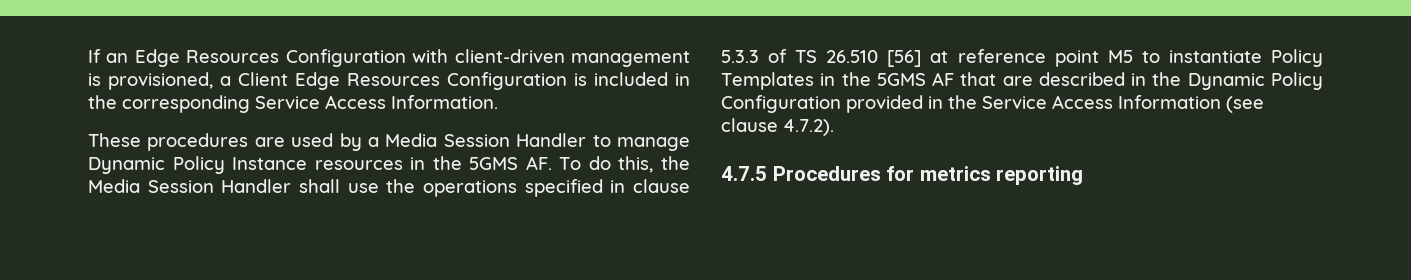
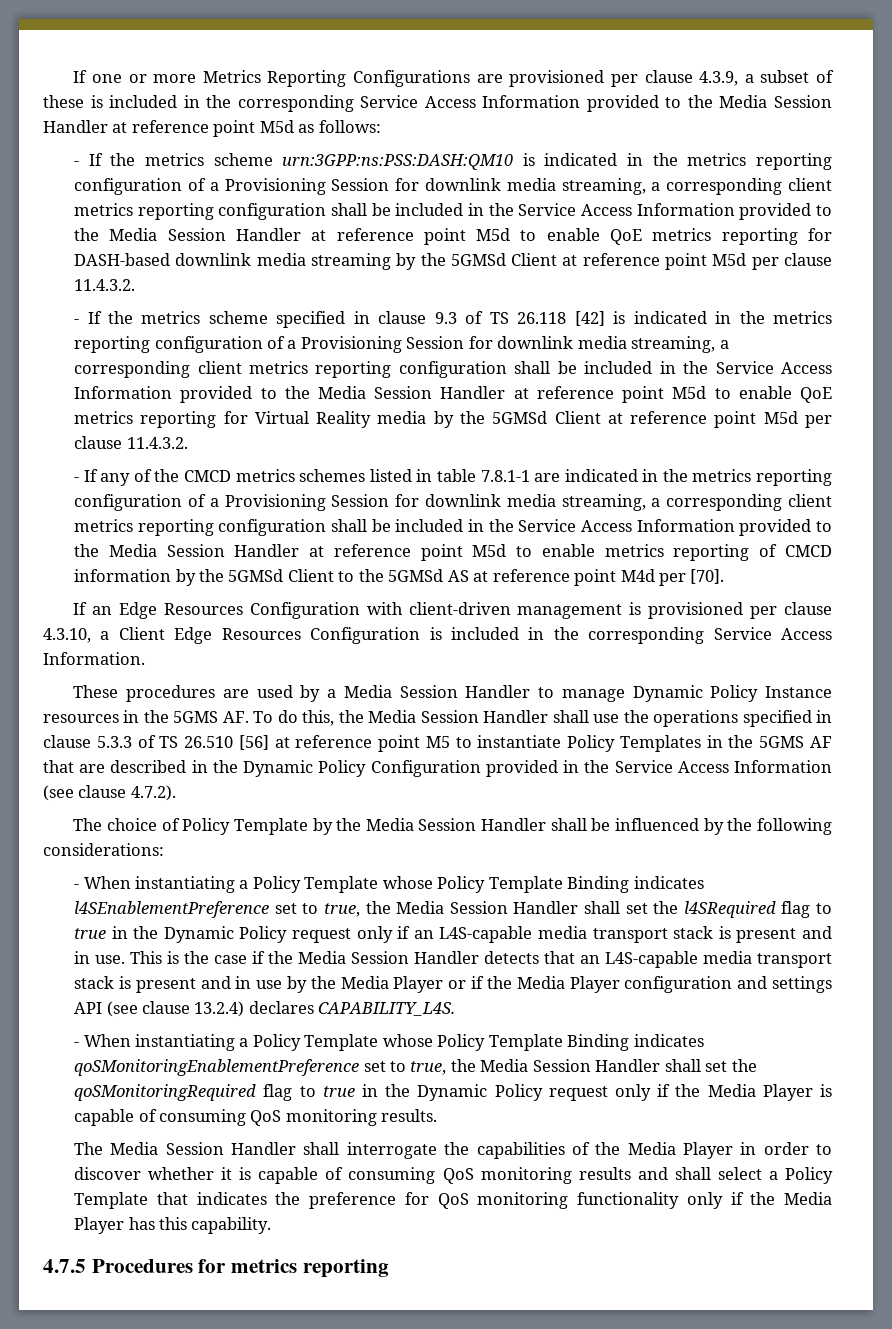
[88,49,101,63] If -> [73,70,835,87] [43,95,833,112] [43,120,381,137] [74,153,832,170] [74,178,832,195] [74,203,832,220] [74,228,832,245] [74,253,832,270] [74,279,136,291] [74,311,832,328] [74,336,729,353] [74,361,832,378] [74,386,832,403] [74,411,832,428] [74,436,188,449] [74,469,832,486] [74,494,832,511] [74,519,832,536] [74,544,832,561] [74,569,725,586] [73,602,88,615] If one or more Metrics Reporting Configurations are provisioned per clause 4.3.9, a subset of these is included in the corresponding Service Access Information provided to the Media Session Handler at reference point M5d as follows: // - If the metrics scheme urn:3GPP:ns:PSS:DASH:QM10 is indicated in the metrics reporting configuration of a Provisioning Session for downlink media streaming, a corresponding client metrics reporting configuration shall be included in the Service Access Information provided to the Media Session Handler at reference point M5d to enable QoE metrics reporting for DASH-based downlink media streaming by the 5GMSd Client at reference point M5d per clause 11.4.3.2. // - If the metrics scheme specified in clause 9.3 of TS 26.118 [42] is indicated in the metrics reporting configuration of a Provisioning Session for downlink media streaming, a corresponding client metrics reporting configuration shall be included in the Service Access Information provided to the Media Session Handler at reference point M5d to enable QoE metrics reporting for Virtual Reality media by the 5GMSd Client at reference point M5d per clause 11.4.3.2. // - If any of the CMCD metrics schemes listed in table 7.8.1-1 are indicated in the metrics reporting configuration of a Provisioning Session for downlink media streaming, a corresponding client metrics reporting configuration shall be included in the Service Access Information provided to the Media Session Handler at reference point M5d to enable metrics reporting of CMCD information by the 5GMSd Client to the 5GMSd AS at reference point M4d per [70]. // If
[108,72,213,90] provisioned, -> [648,602,832,619] [43,628,91,643] provisioned per clause 4.3.10,
(834, 127) none -> [73,818,833,835] [43,843,164,856] [74,876,704,893] [74,901,833,918] [74,926,833,943] [74,951,833,968] [74,976,832,993] [74,1001,456,1017] [74,1034,704,1051] [74,1059,757,1076] [74,1084,833,1101] [74,1109,438,1126] [74,1142,832,1159] [74,1167,834,1184] [74,1192,833,1209] [74,1217,272,1234] // The choice of Policy Template by the Media Session Handler shall be influenced by the following considerations: // - When instantiating a Policy Template whose Policy Template Binding indicates l4SEnablementPreference set to true, the Media Session Handler shall set the l4SRequired flag to true in the Dynamic Policy request only if an L4S-capable media transport stack is present and in use. This is the case if the Media Session Handler detects that an L4S-capable media transport stack is present and in use by the Media Player or if the Media Player configuration and settings API (see clause 13.2.4) declares CAPABILITY_L4S. // - When instantiating a Policy Template whose Policy Template Binding indicates qoSMonitoringEnablementPreference set to true, the Media Session Handler shall set the qoSMonitoringRequired flag to true in the Dynamic Policy request only if the Media Player is capable of consuming QoS monitoring results. // The Media Session Handler shall interrogate the capabilities of the Media Player in order to discover whether it is capable of consuming QoS monitoring results and shall select a Policy Template that indicates the preference for QoS monitoring functionality only if the Media Player has this capability.

